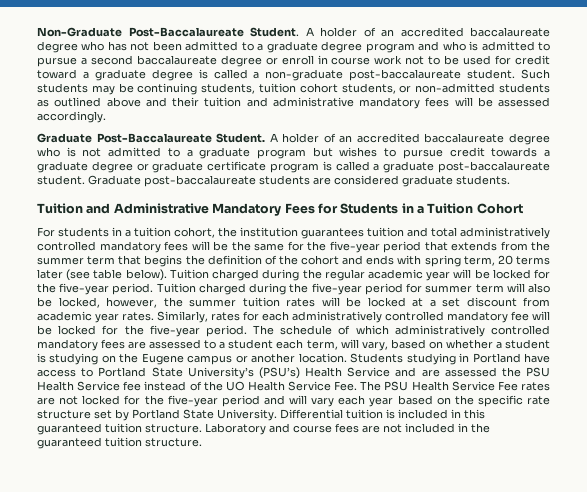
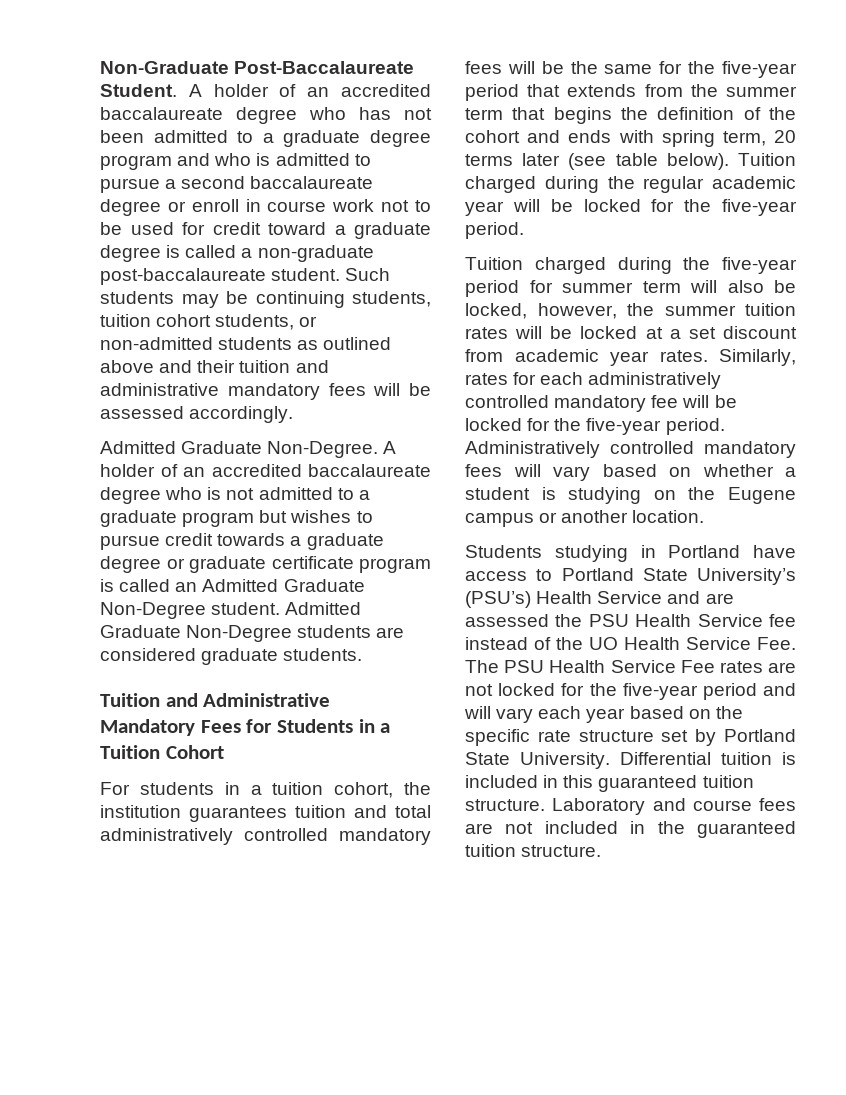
[37,133,266,143] Graduate Post-Baccalaureate Student. -> [100,441,379,458] Admitted Graduate Non-Degree.
[373,161,550,173] [37,175,256,187] a graduate post-baccalaureate student. Graduate post-baccalaureate -> [175,579,365,592] [100,602,362,619] [100,625,293,642] an Admitted Graduate Non-Degree student. Admitted Graduate Non-Degree
(154, 289) none -> (524, 230) //
[253,325,550,337] [37,339,388,351] The schedule of which administratively controlled mandatory fees are assessed to a student each term, will vary, -> [465,441,796,458] [465,464,590,481] Administratively controlled mandatory fees will vary
(347, 358) none -> (705, 516) //

